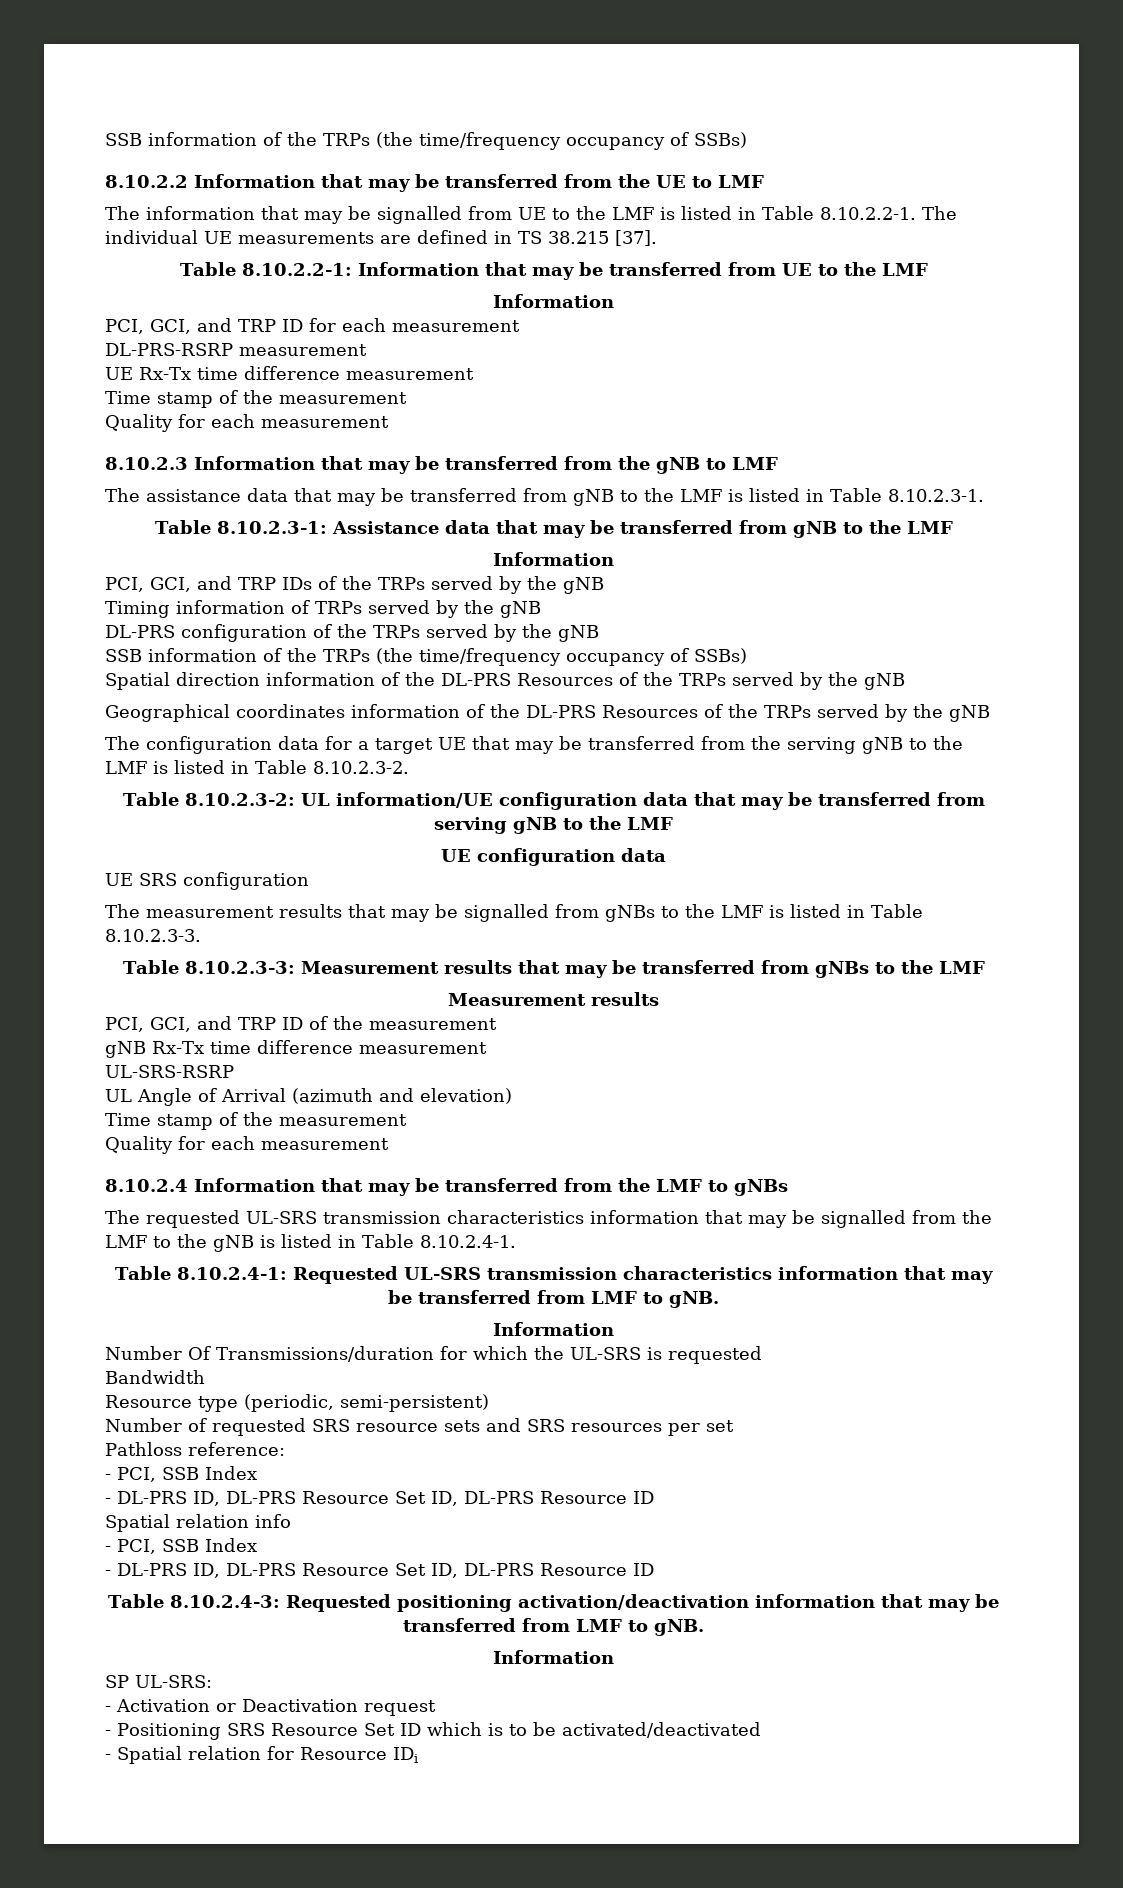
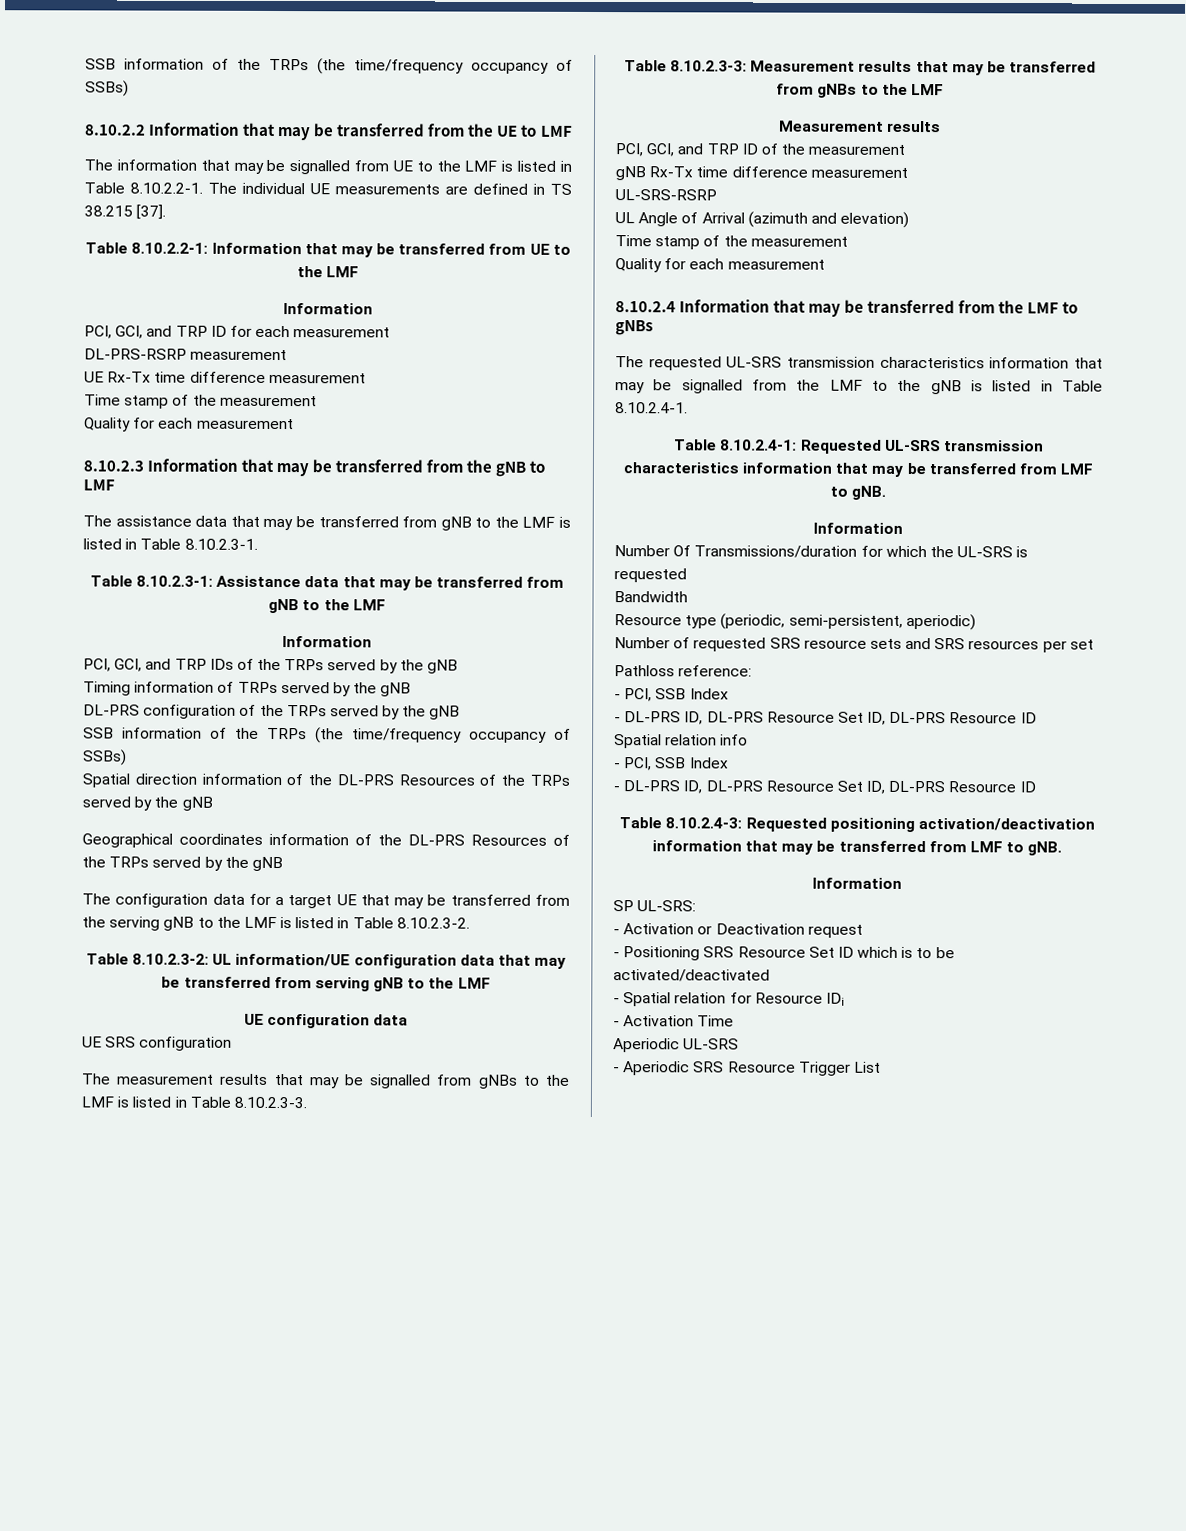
[340,1394,489,1412] semi-persistent) -> [788,613,976,631] semi-persistent, aperiodic)
(418, 1755) none -> [613,1015,735,1027] [613,1038,740,1053] [613,1061,881,1076] // - Activation Time // Aperiodic UL-SRS // - Aperiodic SRS Resource Trigger List

